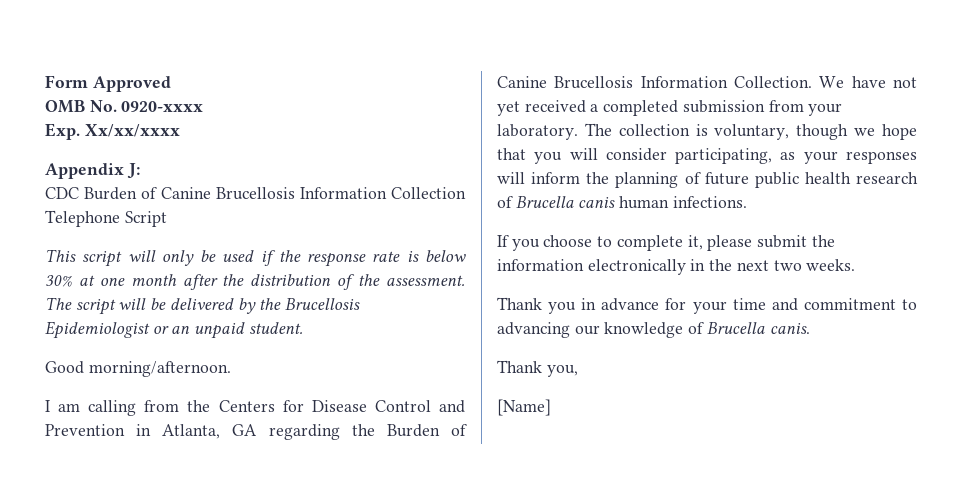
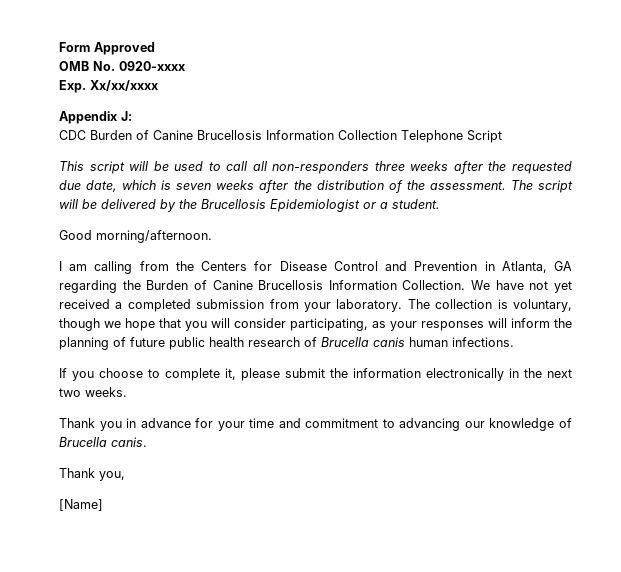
[161,250,194,266] only -> (149, 166) none
[260,250,466,267] [45,274,177,287] if the response rate is below 30% at one month -> [208,161,572,174] [59,180,255,192] to call all non-responders three weeks after the requested due date, which is seven weeks
[171,322,246,339] an unpaid -> [380,202,388,209] a

